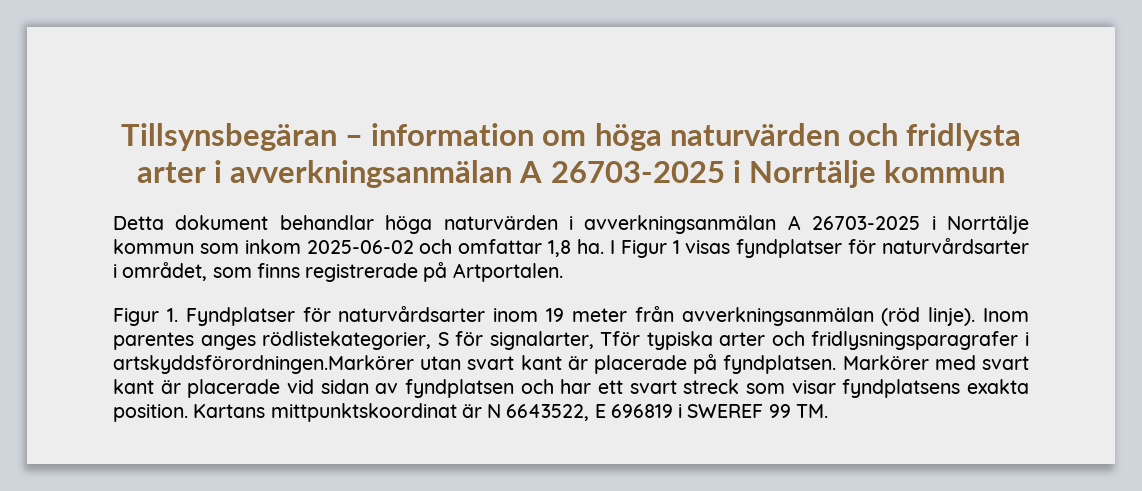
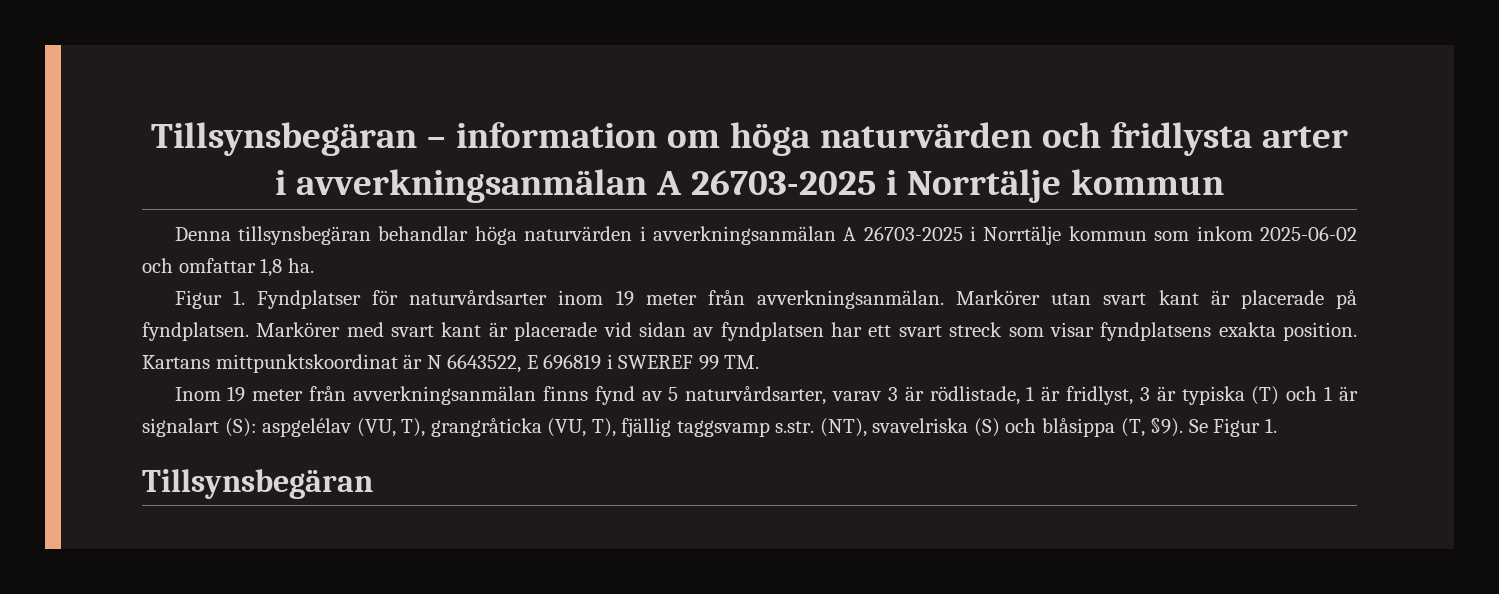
[113,215,269,230] Detta dokument -> [174,226,371,245] Denna tillsynsbegäran
[609,238,1029,258] [113,262,563,282] I Figur 1 visas fyndplatser för naturvårdsarter i området, som finns registrerade på Artportalen. -> (314, 265) none
[681,307,1029,326] [113,331,1029,350] [113,355,414,374] avverkningsanmälan (röd linje). Inom parentes anges rödlistekategorier, S för signalarter, Tför typiska arter och fridlysningsparagrafer i artskyddsförordningen.Markörer -> [756,290,1041,309] avverkningsanmälan. Markörer
[520,379,554,394] och -> (824, 331) none
(828, 411) none -> [174,386,1359,405] [142,418,1277,437] [142,469,373,499] // Inom 19 meter från avverkningsanmälan finns fynd av 5 naturvårdsarter, varav 3 är rödlistade, 1 är fridlyst, 3 är typiska (T) och 1 är signalart (S): aspgelélav (VU, T), grangråticka (VU, T), fjällig taggsvamp s.str. (NT), svavelriska (S) och blåsippa (T, §9). Se Figur 1. // Tillsynsbegäran

